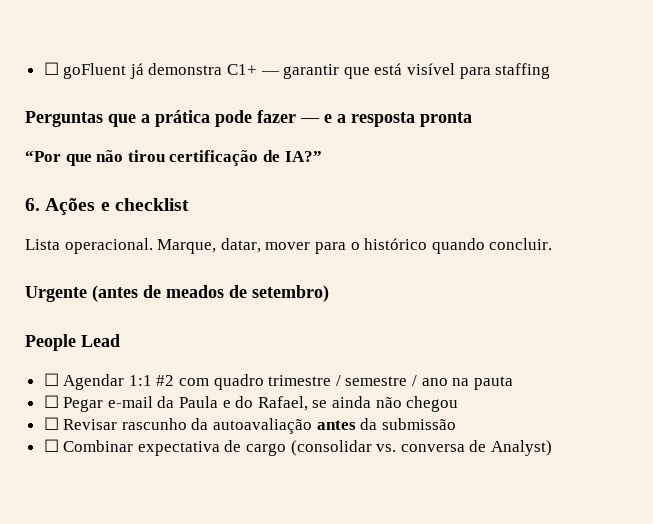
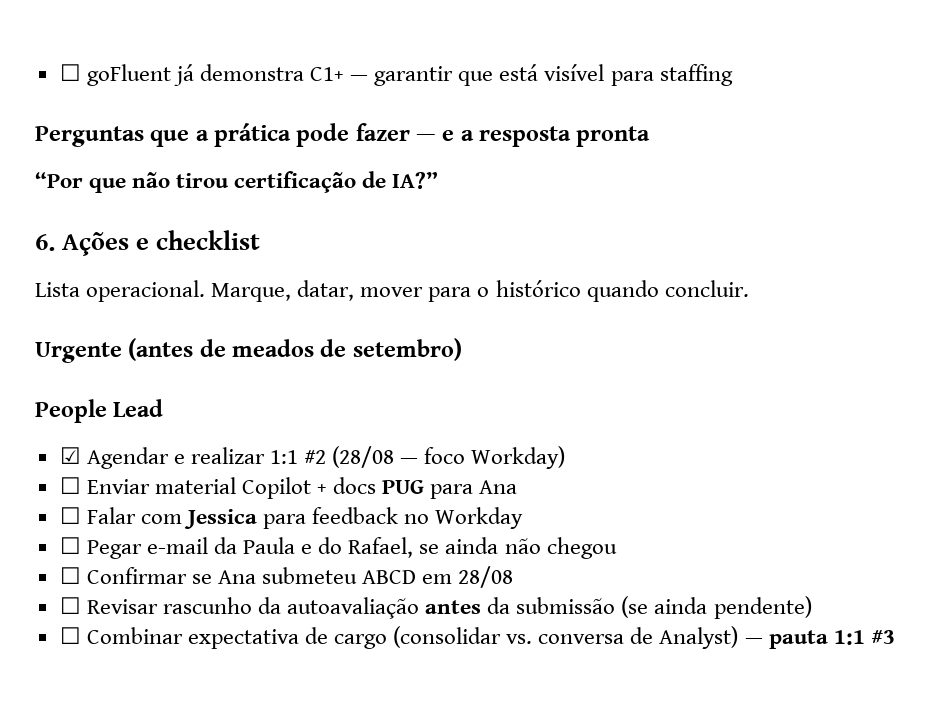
[43,373,513,390] ☐ Agendar 1:1 #2 com quadro trimestre / semestre / ano na pauta -> [59,446,566,469] [59,477,518,499] [59,507,524,529] ☑ Agendar e realizar 1:1 #2 (28/08 — foco Workday) // ☐ Enviar material Copilot + docs PUG para Ana // ☐ Falar com Jessica para feedback no Workday
(459, 404) none -> [59,566,514,588] // ☐ Confirmar se Ana submeteu ABCD em 28/08
(456, 424) none -> [621,596,812,619] (se ainda pendente)
(553, 448) none -> [744,630,895,649] — pauta 1:1 #3

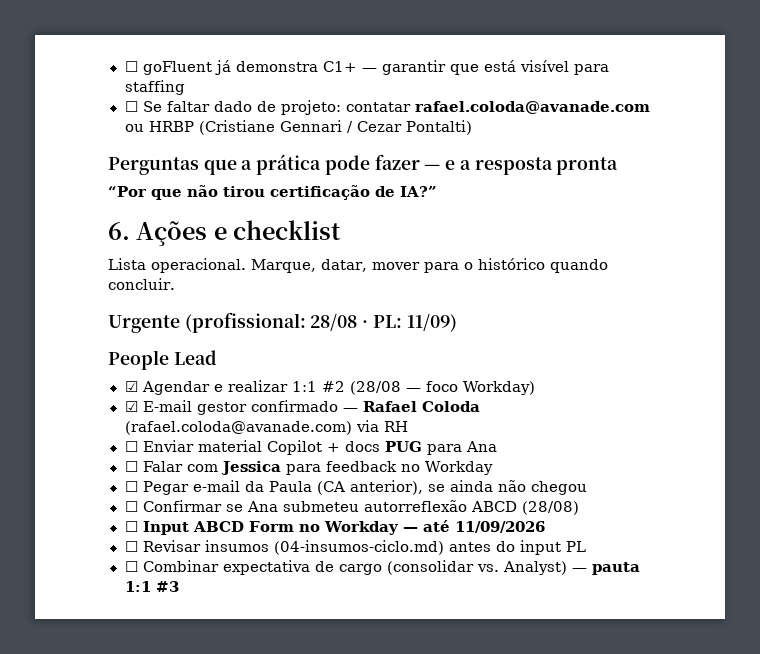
(733, 75) none -> [124,100,650,115] [124,120,472,135] // ☐ Se faltar dado de projeto: contatar rafael.coloda@avanade.com ou HRBP (Cristiane Gennari / Cezar Pontalti)
[128,338,462,361] (antes de meados de setembro) -> [184,312,457,333] (profissional: 28/08 · PL: 11/09)
(566, 457) none -> [124,400,480,415] [124,420,408,435] // ☑ E-mail gestor confirmado — Rafael Coloda (rafael.coloda@avanade.com) via RH
[301,537,414,558] e do Rafael, -> [316,480,423,495] (CA anterior),
[362,566,514,588] [59,596,812,619] ABCD em 28/08 // ☐ Revisar rascunho da autoavaliação antes da submissão (se ainda pendente) -> [363,500,579,515] [124,520,546,535] [124,540,586,555] autorreflexão ABCD (28/08) // ☐ Input ABCD Form no Workday — até 11/09/2026 // ☐ Revisar insumos (04-insumos-ciclo.md) antes do input PL
[538,627,654,644] conversa de -> (499, 568) none

